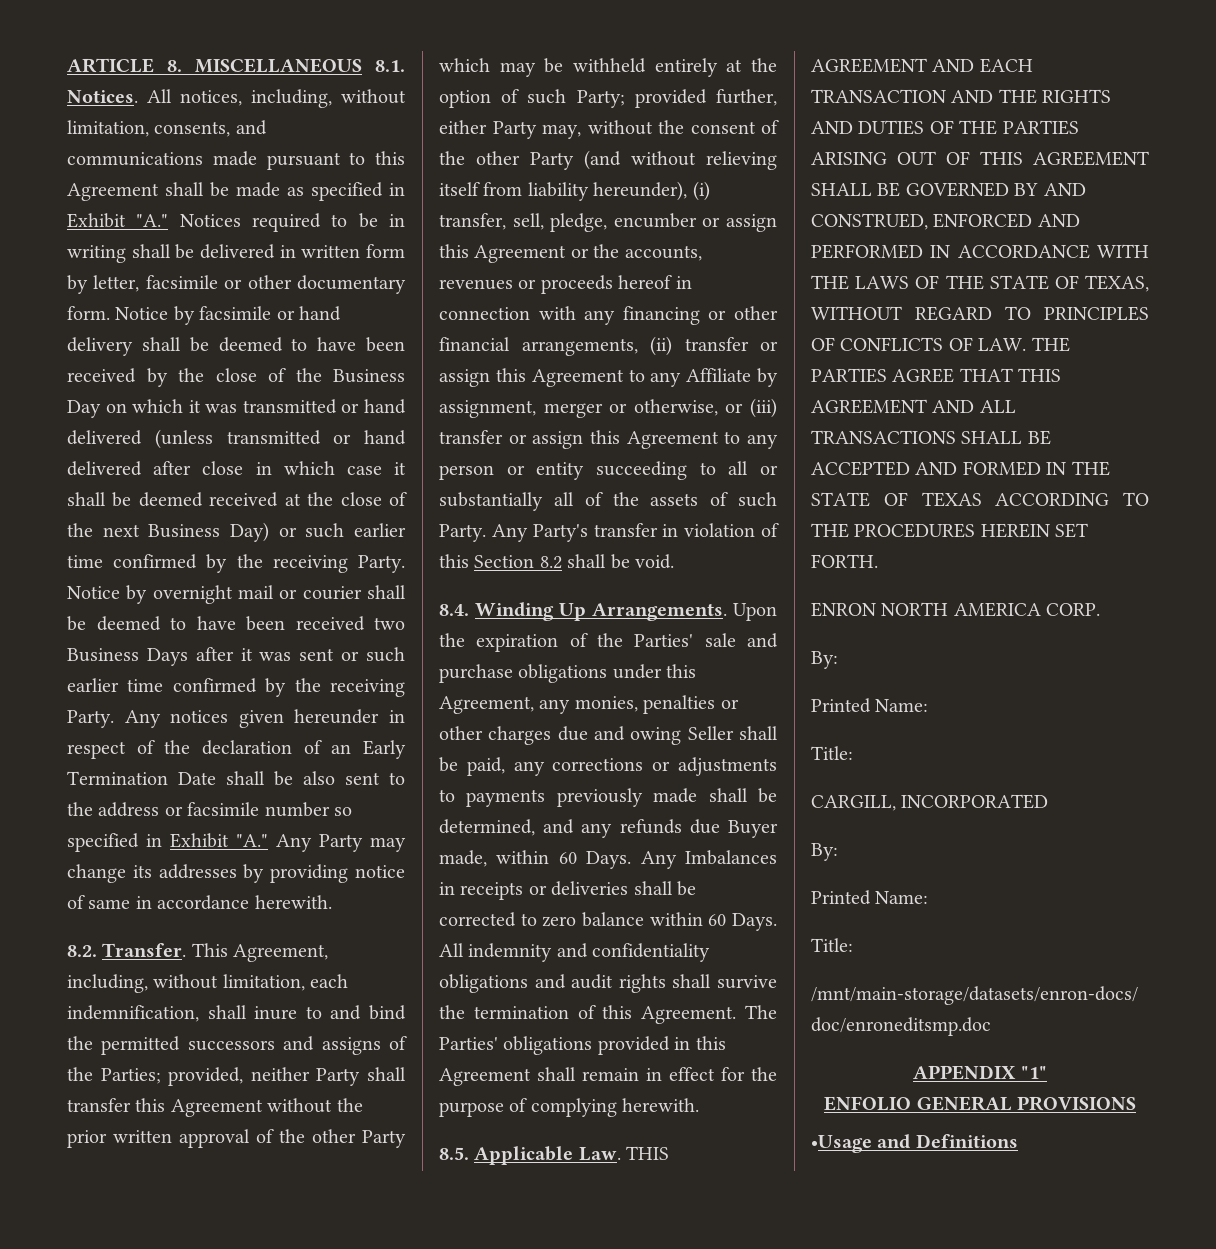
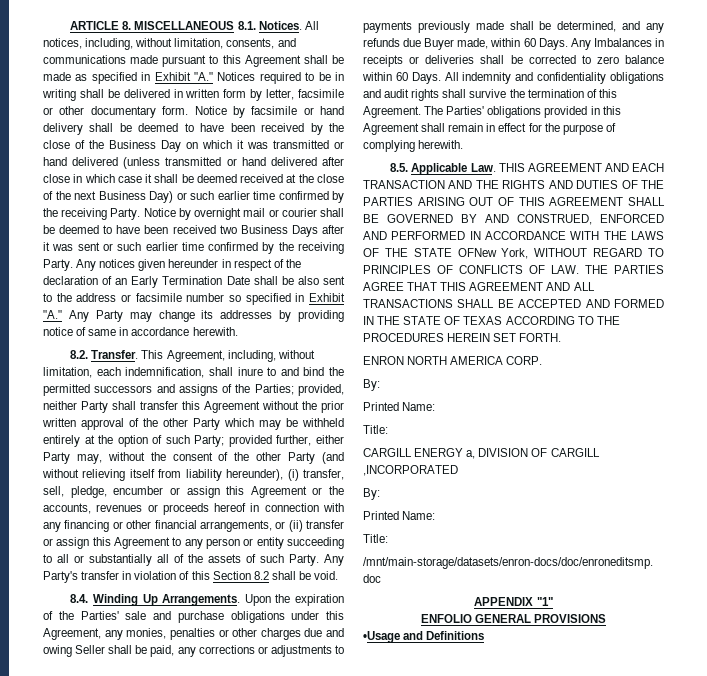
(638, 347) none -> [275,521,286,529] or
[686,368,778,387] [439,398,777,418] [439,430,778,449] Affiliate by assignment, merger or otherwise, or (iii) transfer or assign this Agreement to any -> (203, 544) none
[1054,275,1149,292] OF TEXAS, -> [457,248,529,259] OFNew York,
[811,794,1049,811] CARGILL, INCORPORATED -> [363,448,600,459] [363,465,458,476] CARGILL ENERGY a, DIVISION OF CARGILL ,INCORPORATED

